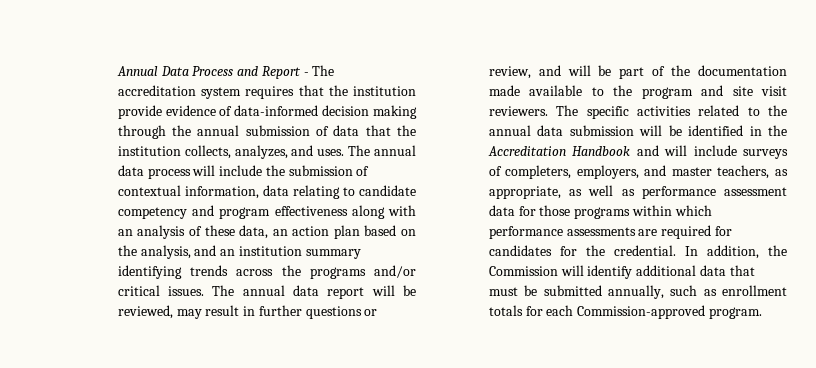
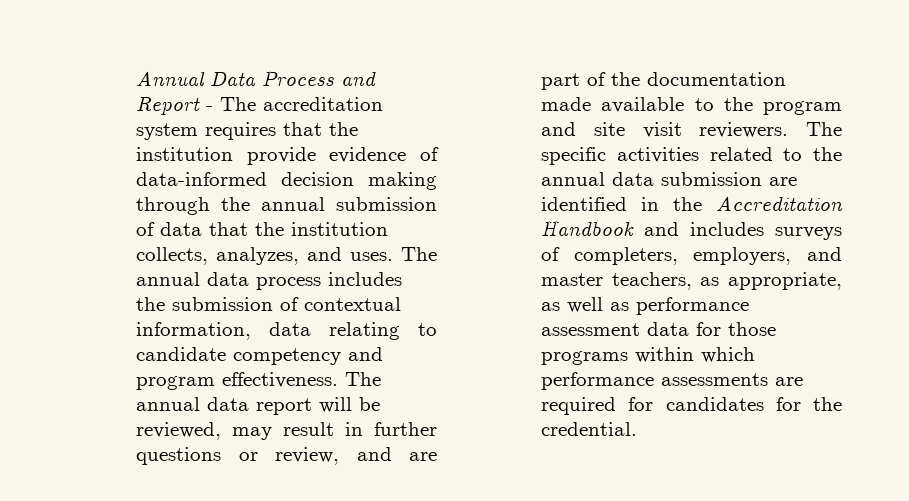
[192,165,263,176] will include -> [328,272,403,286] includes
[274,205,417,219] [117,225,417,239] [117,245,361,259] [117,265,416,279] [117,285,205,296] effectiveness along with an analysis of these data, an action plan based on the analysis, and an institution summary identifying trends across the programs and/or critical issues. -> [222,372,339,388] effectiveness.
[567,65,612,76] will be -> [409,452,437,461] are
[639,125,682,136] will be -> [769,177,798,186] are
[664,145,737,156] will include -> [690,222,765,236] includes
[684,245,787,259] [488,265,755,279] [488,285,787,299] [488,305,762,319] In addition, the Commission will identify additional data that must be submitted annually, such as enrollment totals for each Commission-approved program. -> (638, 429) none

